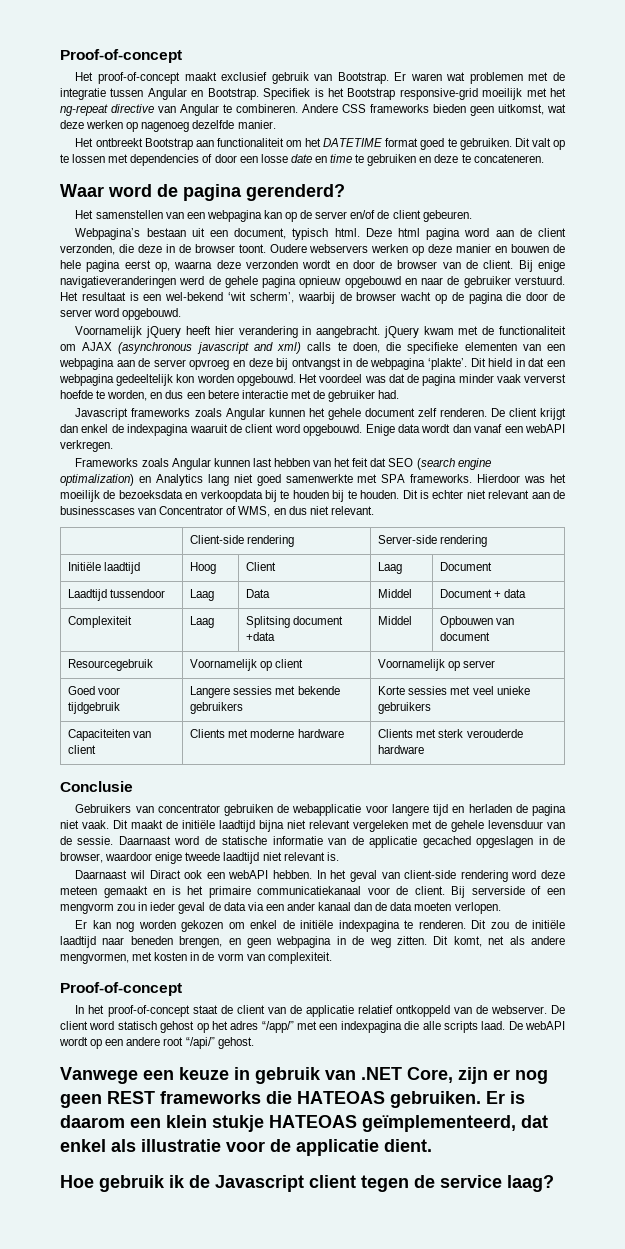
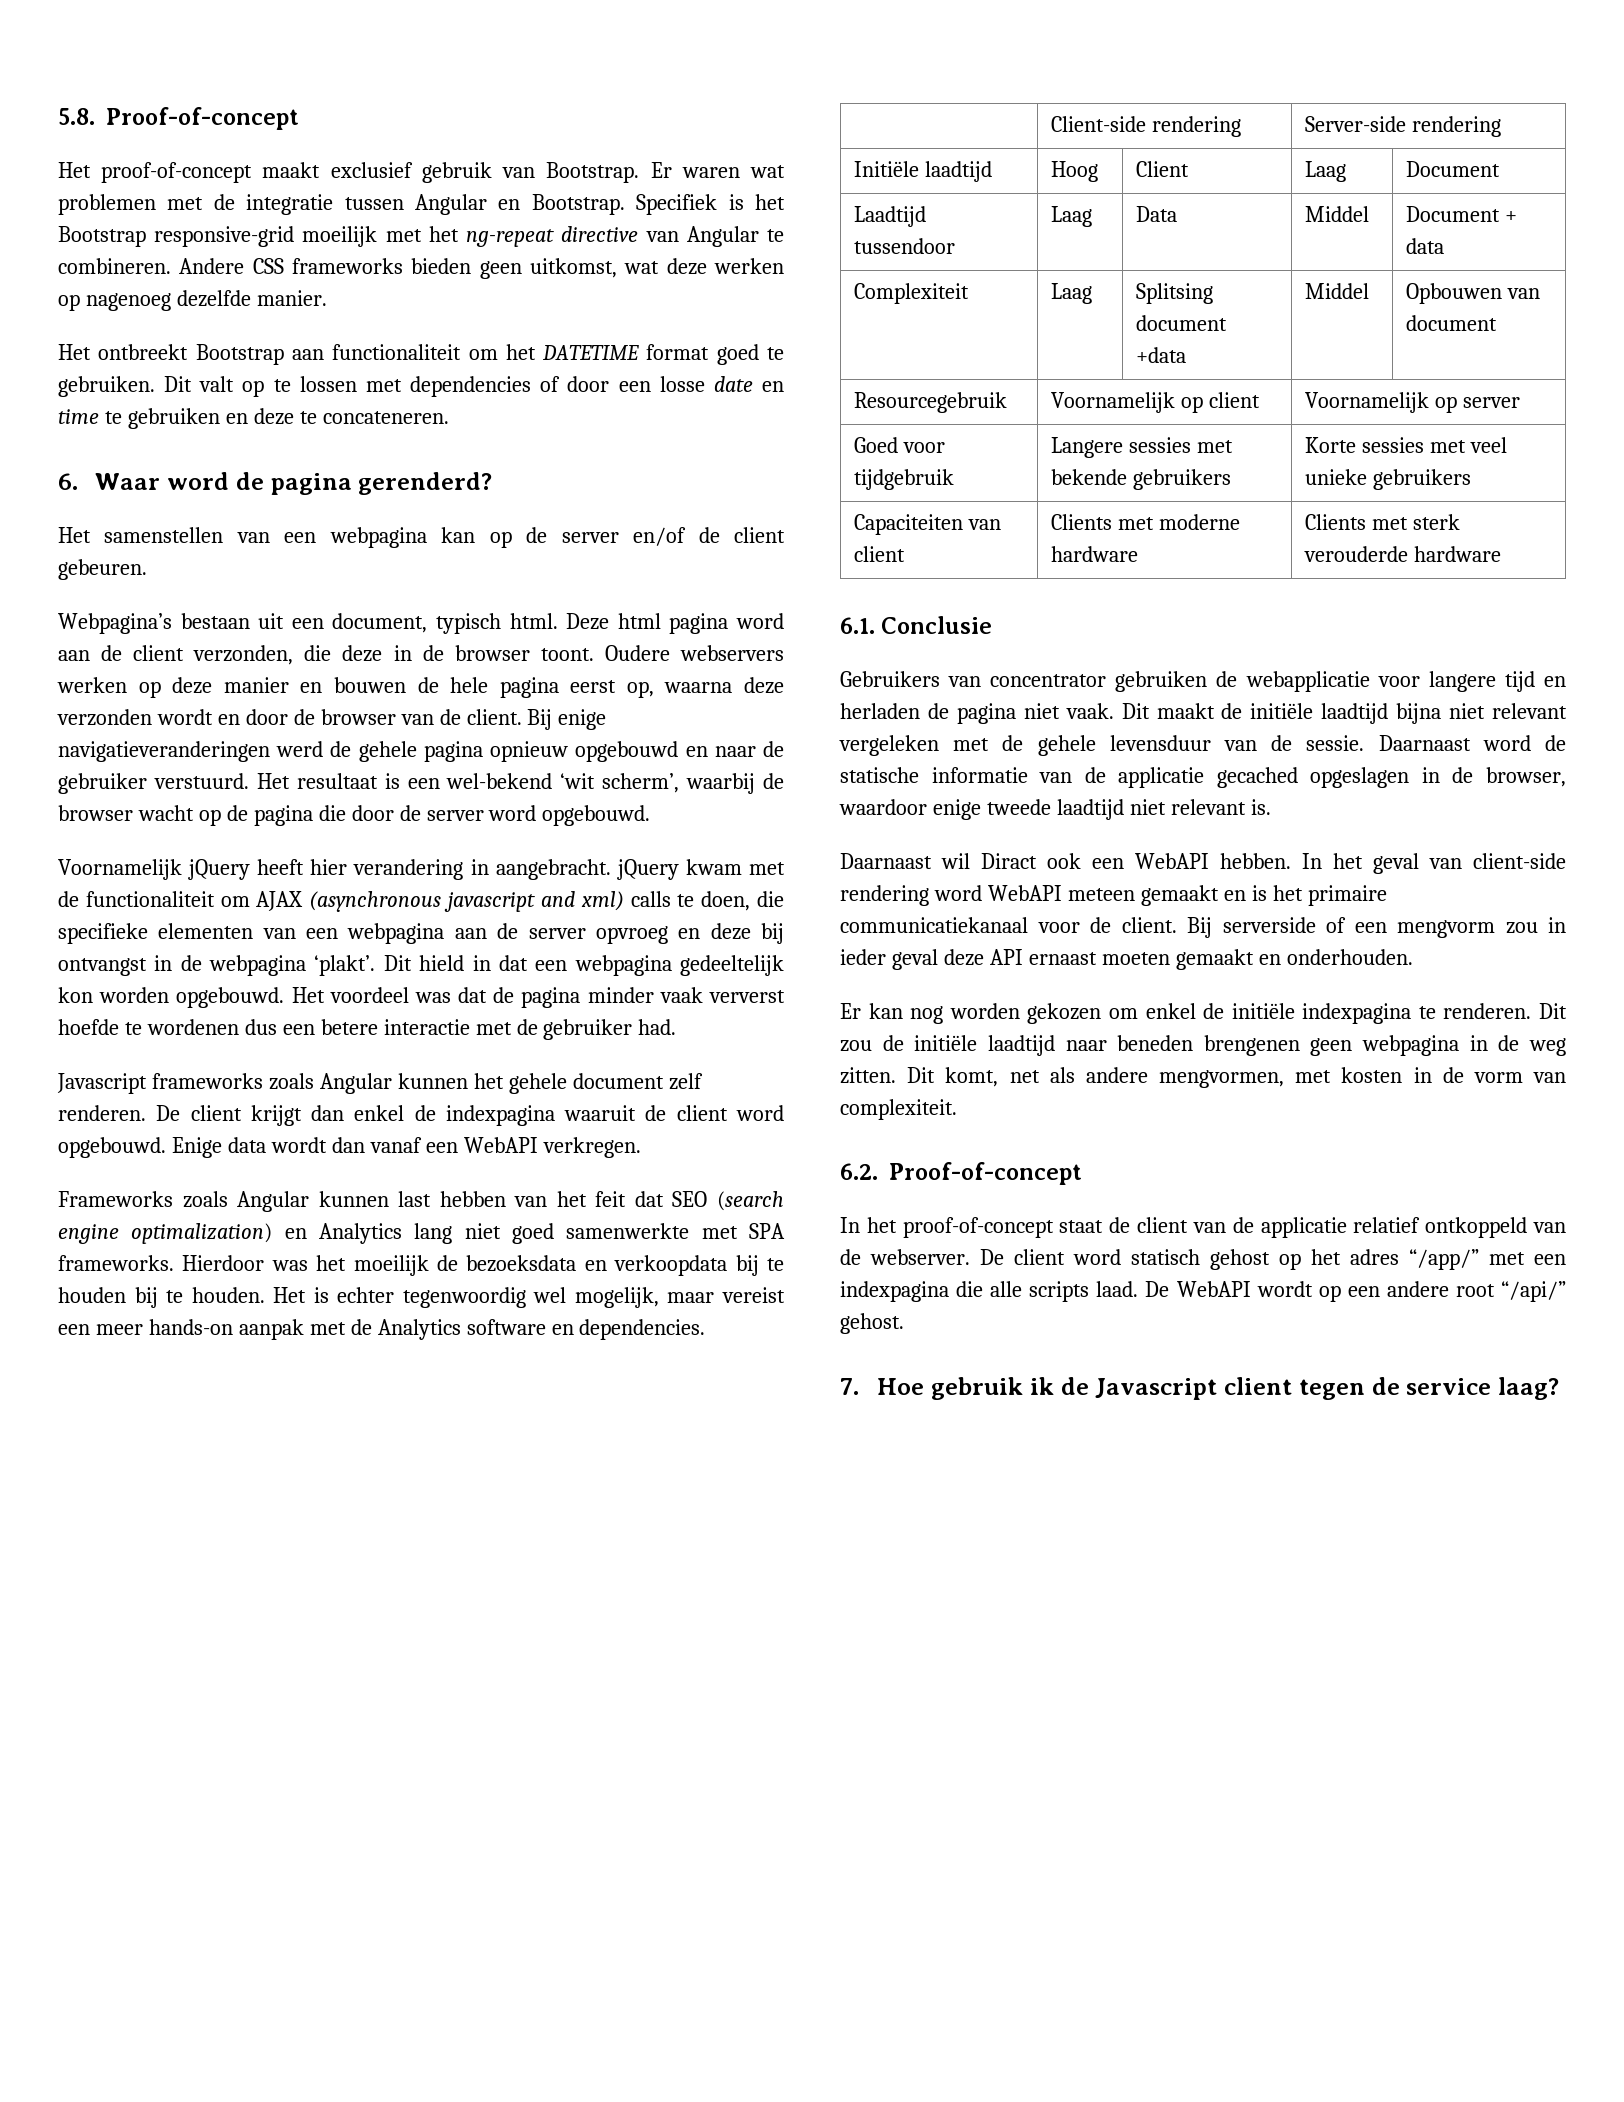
(60, 56) none -> [58,108,95,125] 5.8.
(544, 158) none -> [58,473,78,490] 6.
[428,358,468,370] ‘plakte’. -> [314,955,376,976] ‘plakt’.
[107,390,163,401] worden, en -> [146,1019,239,1035] wordenen
[524,424,565,433] webAPI -> [463,1137,538,1153] WebAPI
[402,490,418,499] Dit -> [273,1287,307,1303] Het
[466,490,566,499] [60,506,374,517] niet relevant aan de businesscases van Concentrator of WMS, en dus niet relevant. -> [402,1287,785,1308] [58,1319,706,1340] tegenwoordig wel mogelijk, maar vereist een meer hands-on aanpak met de Analytics software en dependencies.
(425, 749) none -> [840,617,875,634] 6.1.
[228,870,269,879] webAPI -> [1135,853,1209,869] WebAPI
[541,870,566,879] deze -> [987,885,1062,901] WebAPI
[208,902,501,914] de data via een ander kanaal dan de data moeten verlopen. -> [943,949,1413,970] deze API ernaast moeten gemaakt en onderhouden.
[179,936,241,948] brengen, en -> [1203,1035,1300,1056] brengenen
(332, 958) none -> [840,1163,878,1180] 6.2.
[525,1021,565,1030] webAPI -> [1176,1281,1251,1297] WebAPI
[60,1067,548,1084] [60,1091,525,1108] [60,1115,548,1132] [60,1139,432,1156] Vanwege een keuze in gebruik van .NET Core, zijn er nog geen REST frameworks die HATEOAS gebruiken. Er is daarom een klein stukje HATEOAS geïmplementeerd, dat enkel als illustratie voor de applicatie dient. // -> [840,1378,859,1395] 7.

